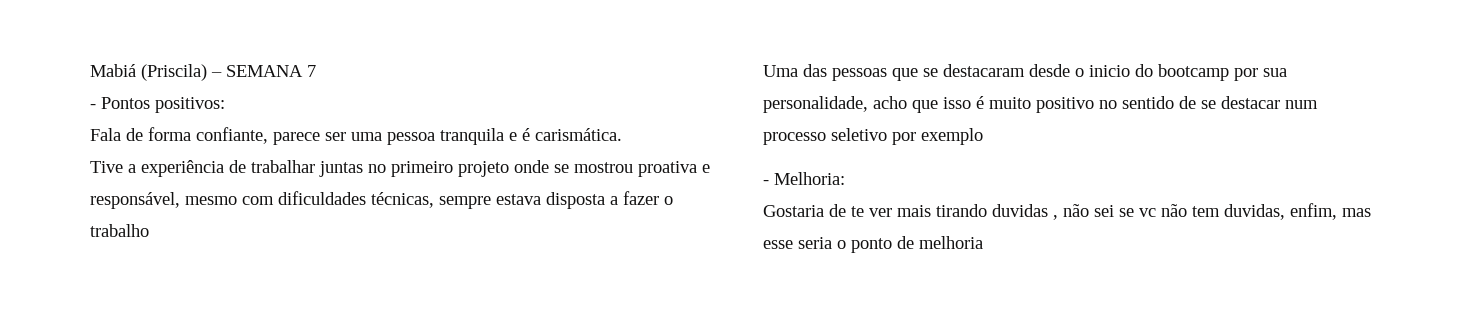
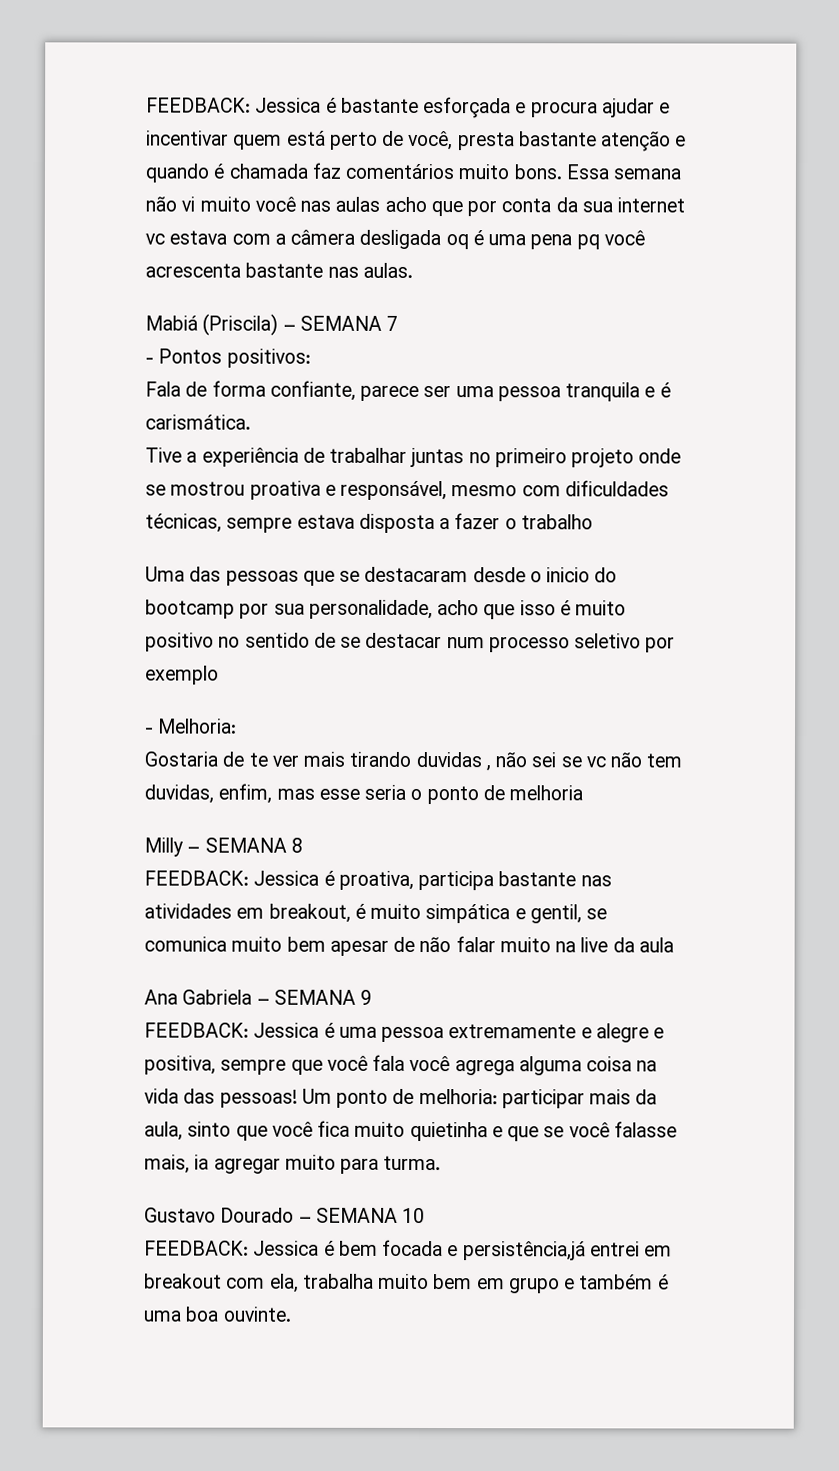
(90, 70) none -> [146,97,671,119] [146,130,687,152] [145,162,682,183] [145,196,686,217] [145,229,645,250] [145,262,413,278] FEEDBACK: Jessica é bastante esforçada e procura ajudar e incentivar quem está perto de você, presta bastante atenção e quando é chamada faz comentários muito bons. Essa semana não vi muito você nas aulas acho que por conta da sua internet vc estava com a câmera desligada oq é uma pena pq você acrescenta bastante nas aulas. //
(983, 242) none -> [144,837,303,857] [144,870,612,891] [144,903,608,924] [144,936,674,956] [144,989,373,1005] [144,1022,665,1043] [144,1054,658,1076] [144,1088,658,1109] [144,1120,677,1142] [144,1154,442,1174] [144,1207,426,1224] [144,1239,673,1261] [144,1273,669,1294] [143,1306,292,1322] // Milly – SEMANA 8 // FEEDBACK: Jessica é proativa, participa bastante nas atividades em breakout, é muito simpática e gentil, se comunica muito bem apesar de não falar muito na live da aula // Ana Gabriela – SEMANA 9 // FEEDBACK: Jessica é uma pessoa extremamente e alegre e positiva, sempre que você fala você agrega alguma coisa na vida das pessoas! Um ponto de melhoria: participar mais da aula, sinto que você fica muito quietinha e que se você falasse mais, ia agregar muito para turma. // Gustavo Dourado – SEMANA 10 // FEEDBACK: Jessica é bem focada e persistência,já entrei em breakout com ela, trabalha muito bem em grupo e também é uma boa ouvinte.

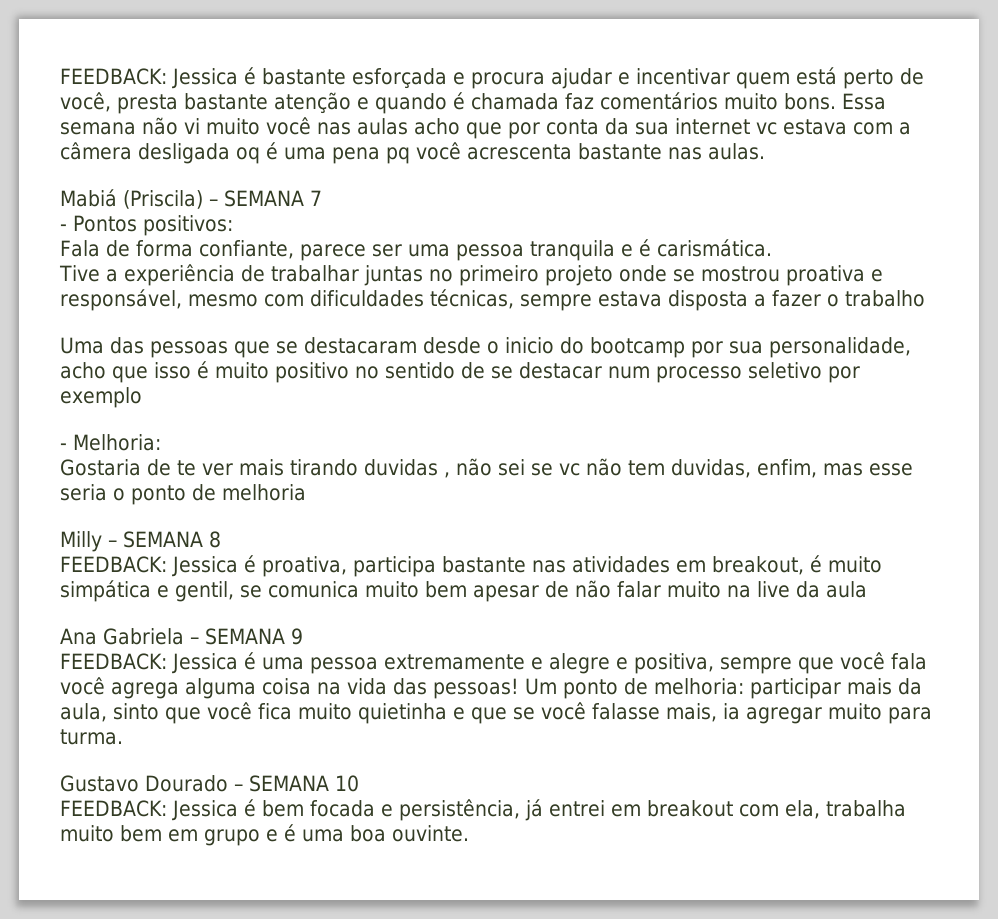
[462,1241,586,1261] persistência,já -> [399,799,543,821] persistência, já
[579,1274,654,1290] também -> (278, 835) none

